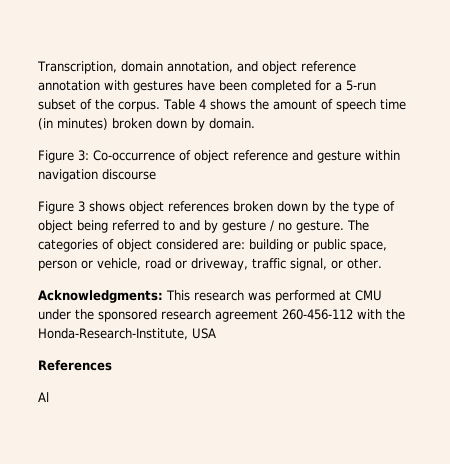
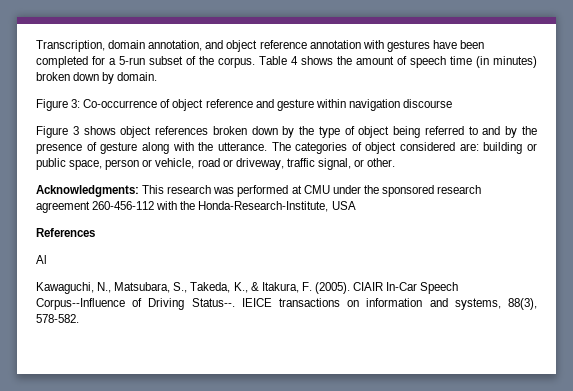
[222,220,344,233] gesture / no gesture. -> [521,126,537,135] [36,142,267,154] the presence of gesture along with the utterance.
(49, 397) none -> [36,282,459,294] [36,298,537,310] [36,314,79,323] // Kawaguchi, N., Matsubara, S., Takeda, K., & Itakura, F. (2005). CIAIR In-Car Speech Corpus--Influence of Driving Status--. IEICE transactions on information and systems, 88(3), 578-582.

